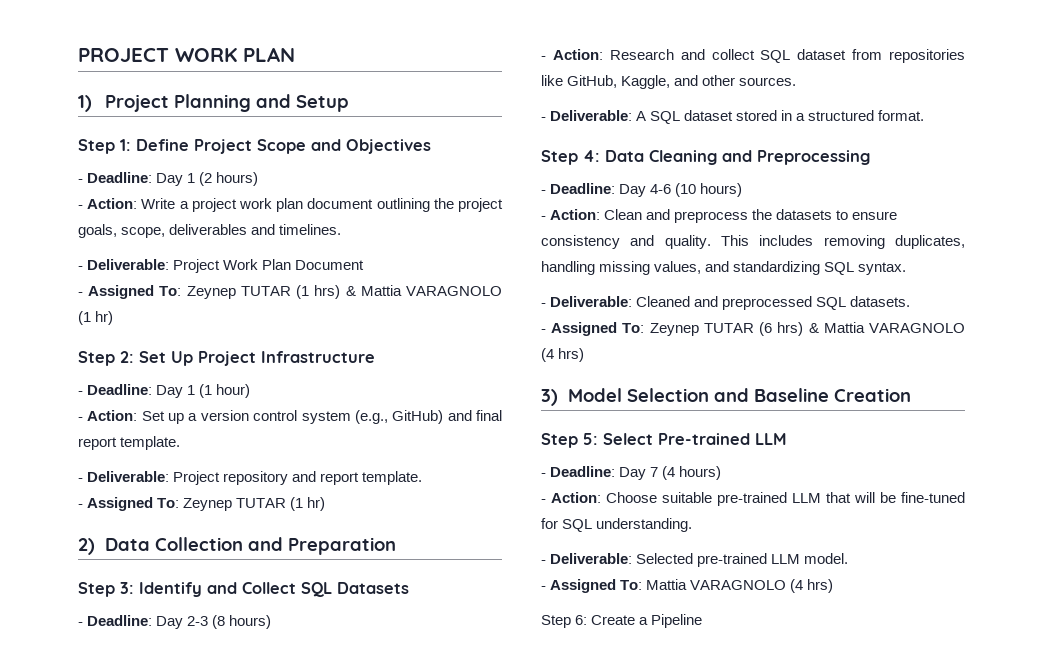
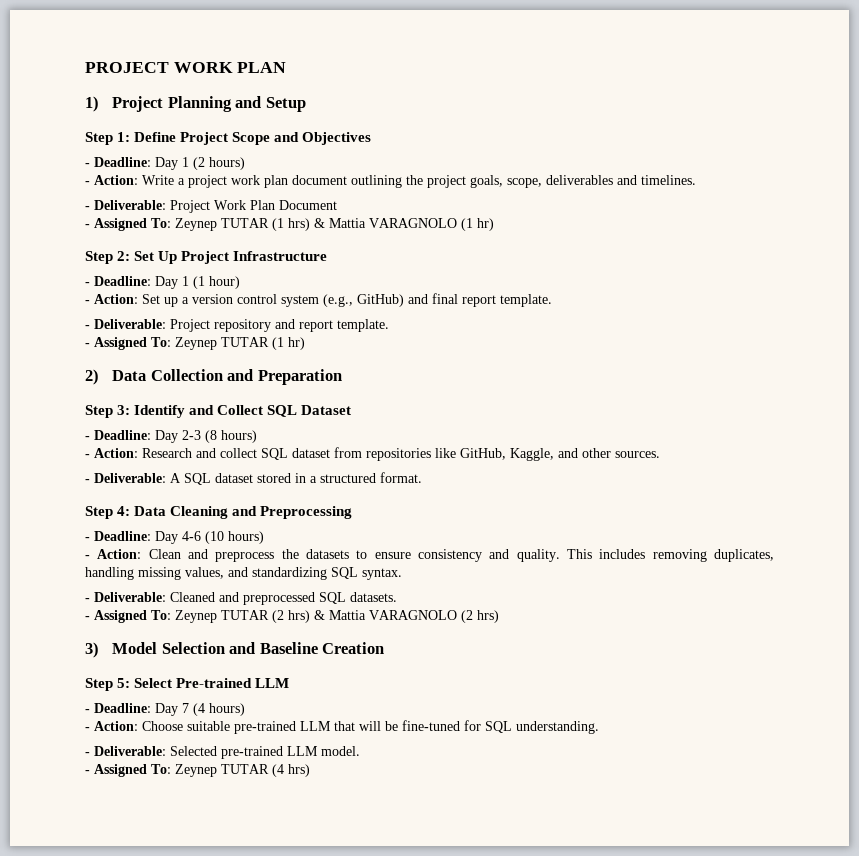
[337,582,409,594] Datasets -> [301,405,352,415] Dataset
[759,322,965,336] [541,348,554,362] (6 hrs) & Mattia VARAGNOLO (4 -> [272,610,473,623] (2 hrs) & Mattia VARAGNOLO (2
[646,579,834,593] [541,614,703,628] Mattia VARAGNOLO (4 hrs) // Step 6: Create a Pipeline -> [175,764,310,777] Zeynep TUTAR (4 hrs)

